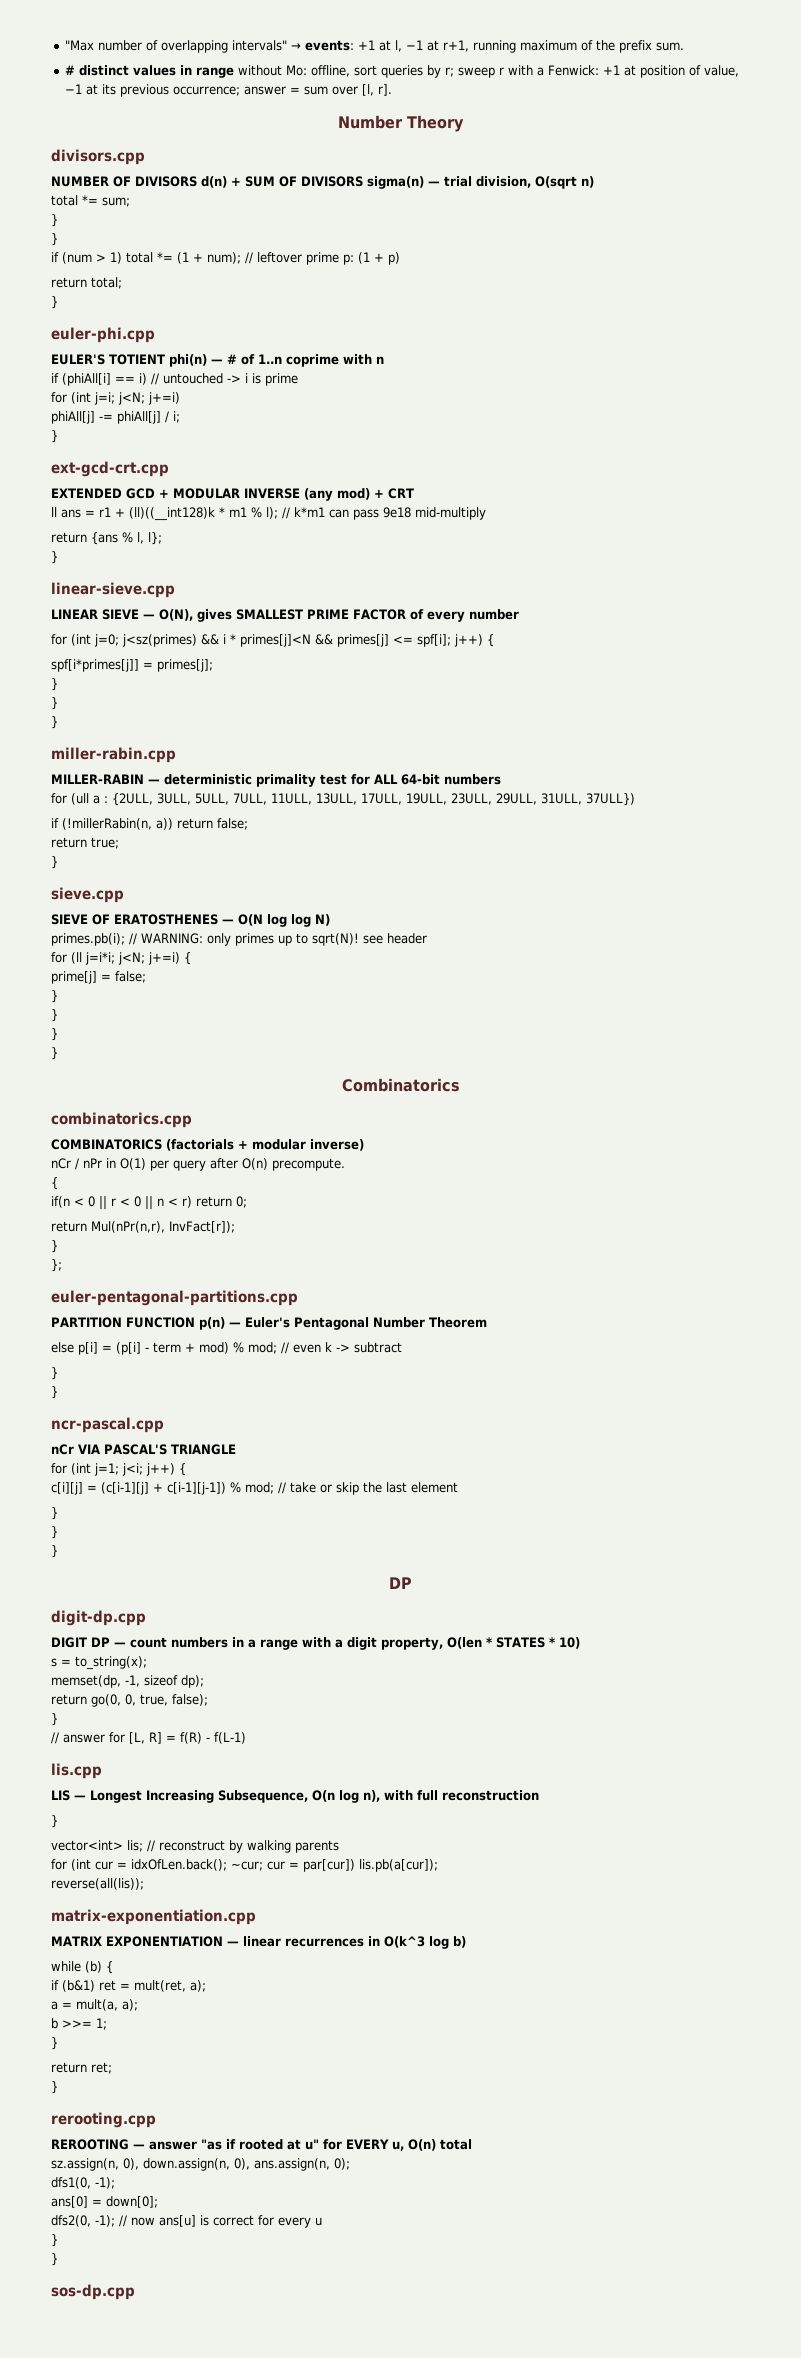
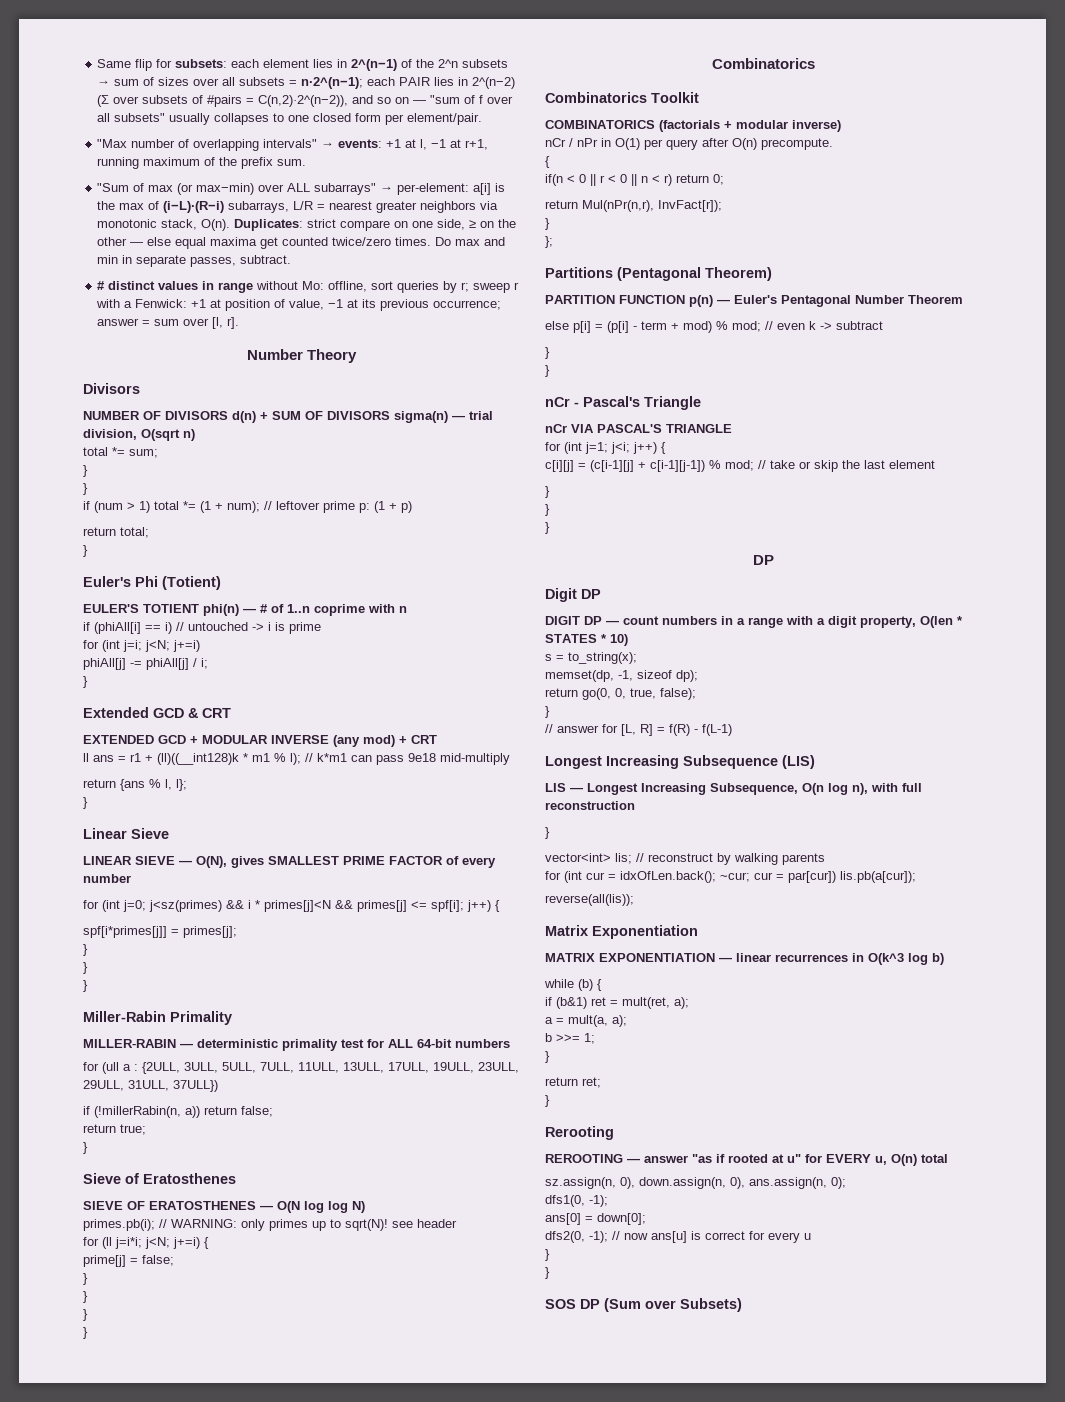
(64, 45) none -> [97,59,509,71] [97,77,516,89] [97,95,514,107] [97,113,483,125] Same flip for subsets: each element lies in 2^(n−1) of the 2^n subsets → sum of sizes over all subsets = n·2^(n−1); each PAIR lies in 2^(n−2) (Σ over subsets of #pairs = C(n,2)·2^(n−2)), and so on — "sum of f over all subsets" usually collapses to one closed form per element/pair. //
(684, 46) none -> [97,183,506,195] [97,201,499,213] [97,219,517,231] [97,237,506,249] [97,255,292,267] // "Sum of max (or max−min) over ALL subarrays" → per-element: a[i] is the max of (i−L)·(R−i) subarrays, L/R = nearest greater neighbors via monotonic stack, O(n). Duplicates: strict compare on one side, ≥ on the other — else equal maxima get counted twice/zero times. Do max and min in separate passes, subtract.
[51,149,145,165] divisors.cpp -> [83,383,140,394] Divisors
[51,327,155,343] euler-phi.cpp -> [83,576,221,590] Euler's Phi (Totient)
[51,461,169,477] ext-gcd-crt.cpp -> [83,707,231,718] Extended GCD & CRT
[51,582,175,598] linear-sieve.cpp -> [83,828,169,839] Linear Sieve
[51,747,176,763] miller-rabin.cpp -> [83,1011,232,1025] Miller-Rabin Primality
[51,887,124,903] sieve.cpp -> [83,1173,236,1184] Sieve of Eratosthenes
[51,1112,192,1128] combinatorics.cpp -> [545,92,699,103] Combinatorics Toolkit
[51,1290,298,1306] euler-pentagonal-partitions.cpp -> [545,267,772,281] Partitions (Pentagonal Theorem)
[51,1417,164,1433] ncr-pascal.cpp -> [545,396,701,410] nCr - Pascal's Triangle
[51,1610,146,1626] digit-dp.cpp -> [545,588,601,602] Digit DP
[51,1763,102,1779] lis.cpp -> [545,755,815,769] Longest Increasing Subsequence (LIS)
[51,1909,256,1925] matrix-exponentiation.cpp -> [545,925,698,939] Matrix Exponentiation
[51,2112,156,2128] rerooting.cpp -> [545,1126,614,1140] Rerooting
[51,2284,135,2300] sos-dp.cpp -> [545,1298,742,1312] SOS DP (Sum over Subsets)

